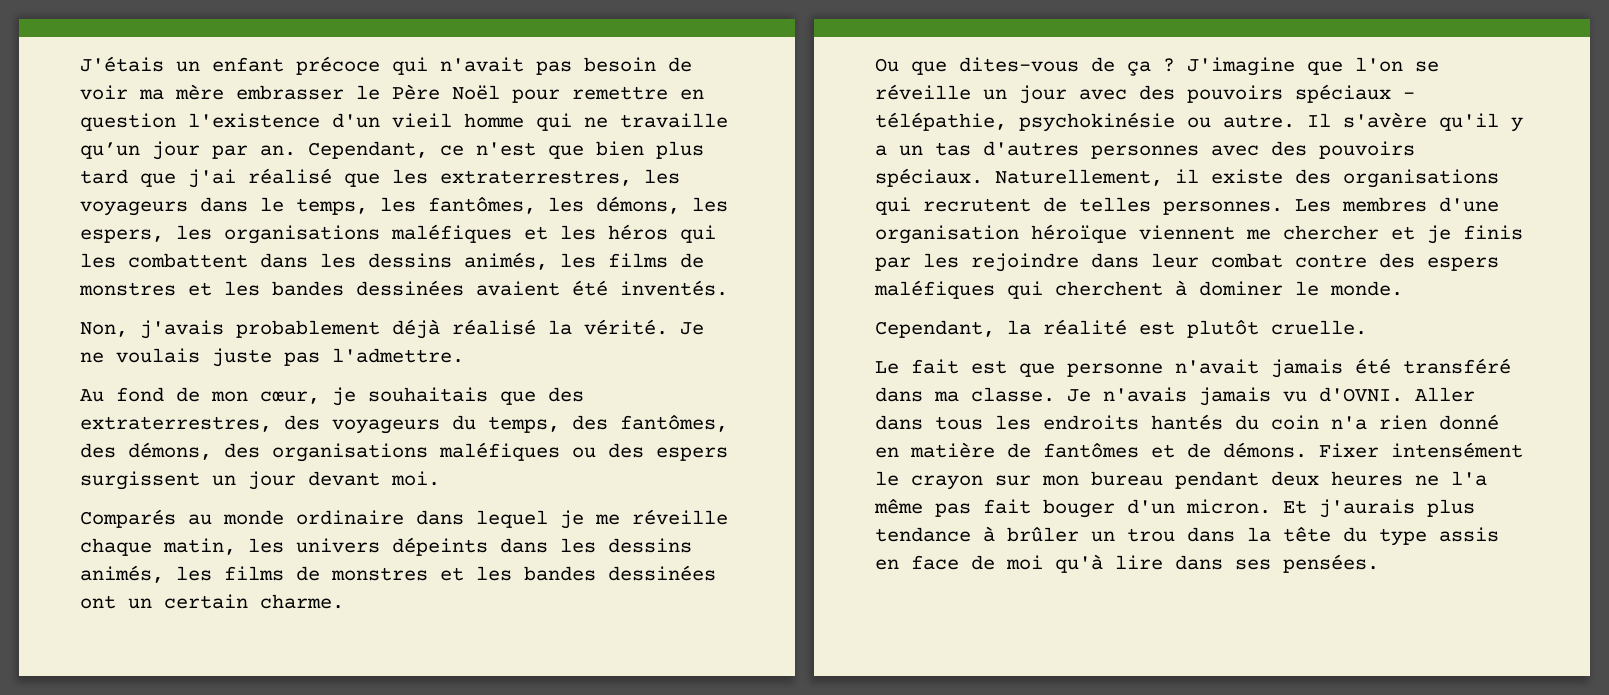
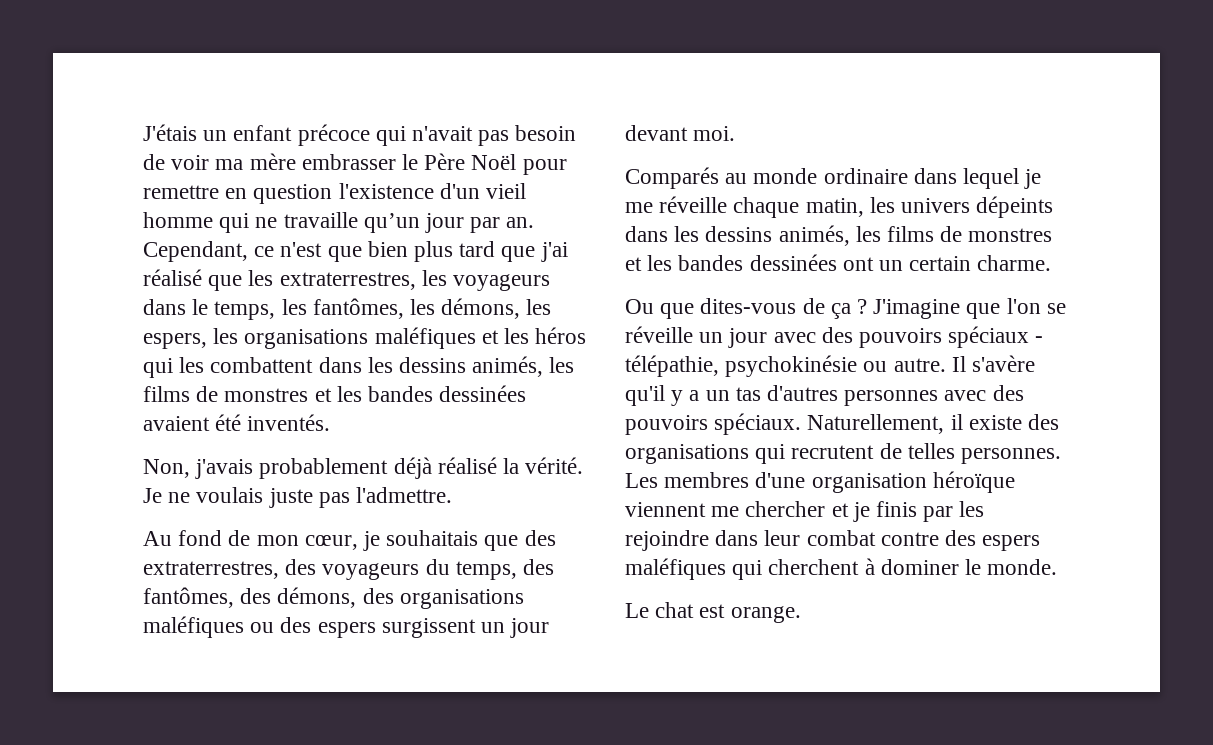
[875,319,1367,338] [875,358,1511,378] [875,387,1475,406] [875,414,1499,430] [875,442,1523,458] [875,471,1487,490] [874,499,1475,518] [875,526,1499,546] [875,554,1379,573] Cependant, la réalité est plutôt cruelle. // Le fait est que personne n'avait jamais été transféré dans ma classe. Je n'avais jamais vu d'OVNI. Aller dans tous les endroits hantés du coin n'a rien donné en matière de fantômes et de démons. Fixer intensément le crayon sur mon bureau pendant deux heures ne l'a même pas fait bouger d'un micron. Et j'aurais plus tendance à brûler un trou dans la tête du type assis en face de moi qu'à lire dans ses pensées. -> [625,602,801,623] Le chat est orange.

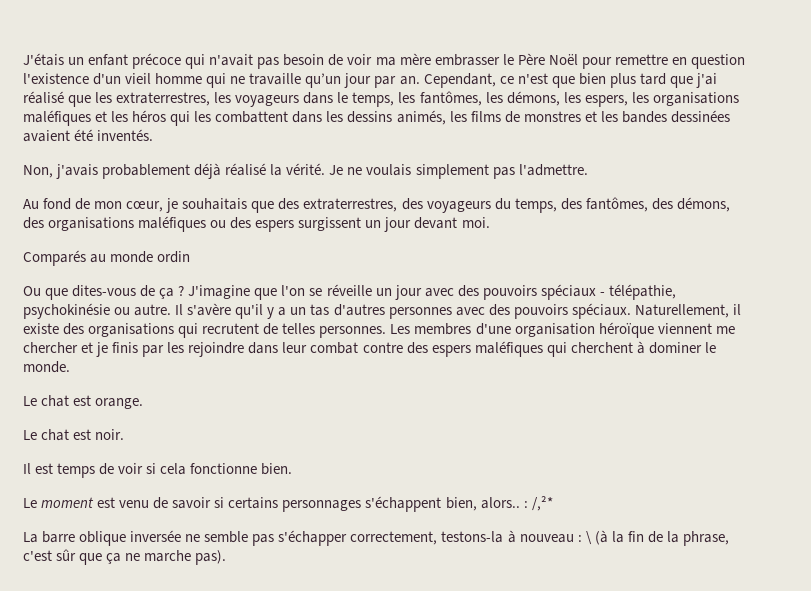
[268,488,313,508] juste -> [415,164,489,179] simplement
[823,168,1042,189] [625,196,1054,218] [625,225,1053,246] [625,254,1052,271] ordinaire dans lequel je me réveille chaque matin, les univers dépeints dans les dessins animés, les films de monstres et les bandes dessinées ont un certain charme. -> [157,251,191,263] ordin
(801, 614) none -> [23,429,125,441] [23,463,293,478] [23,496,553,512] [23,530,729,546] [23,549,227,565] // Le chat est noir. // Il est temps de voir si cela fonctionne bien. // Le moment est venu de savoir si certains personnages s'échappent bien, alors.. : /,²* // La barre oblique inversée ne semble pas s'échapper correctement, testons-la à nouveau : \ (à la fin de la phrase, c'est sûr que ça ne marche pas).

